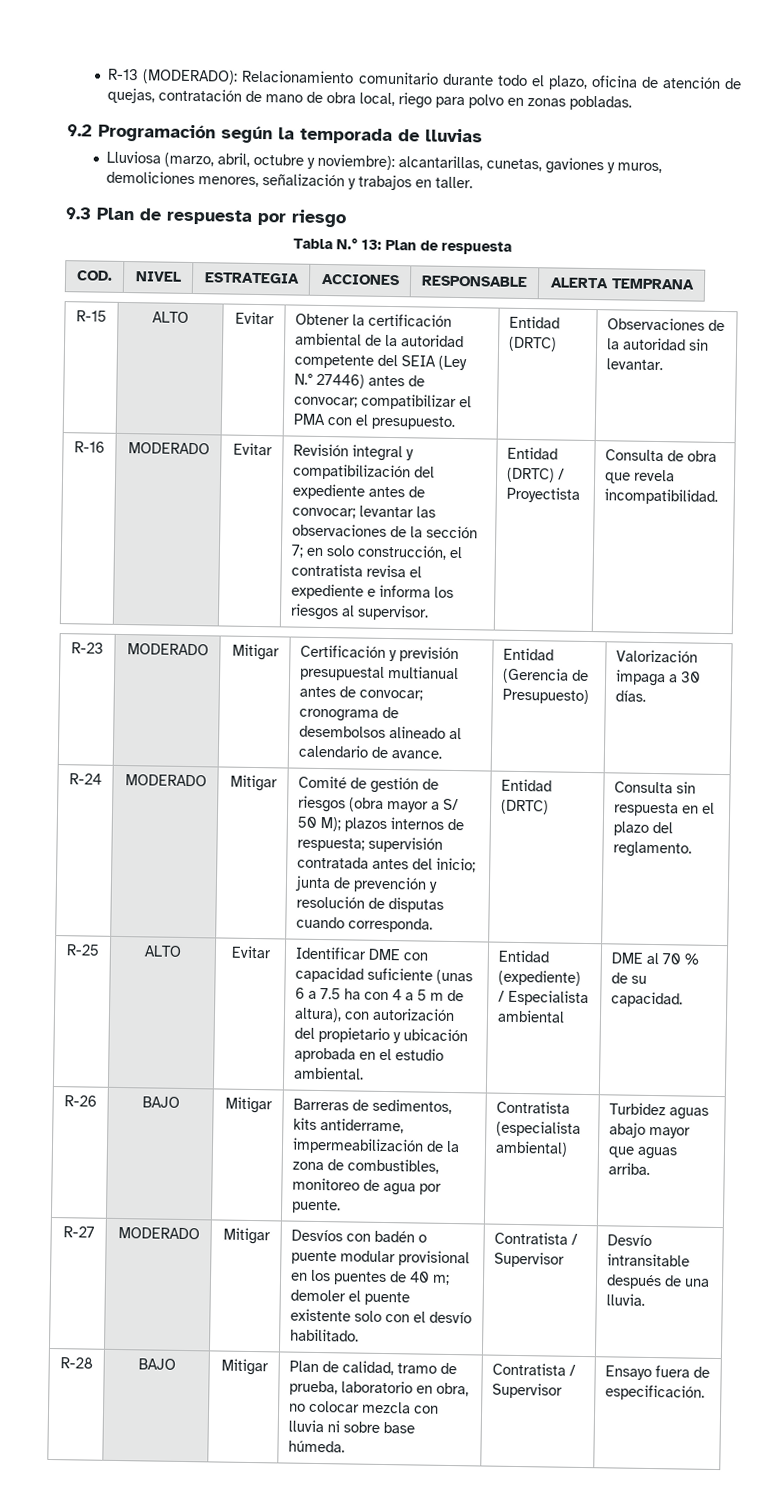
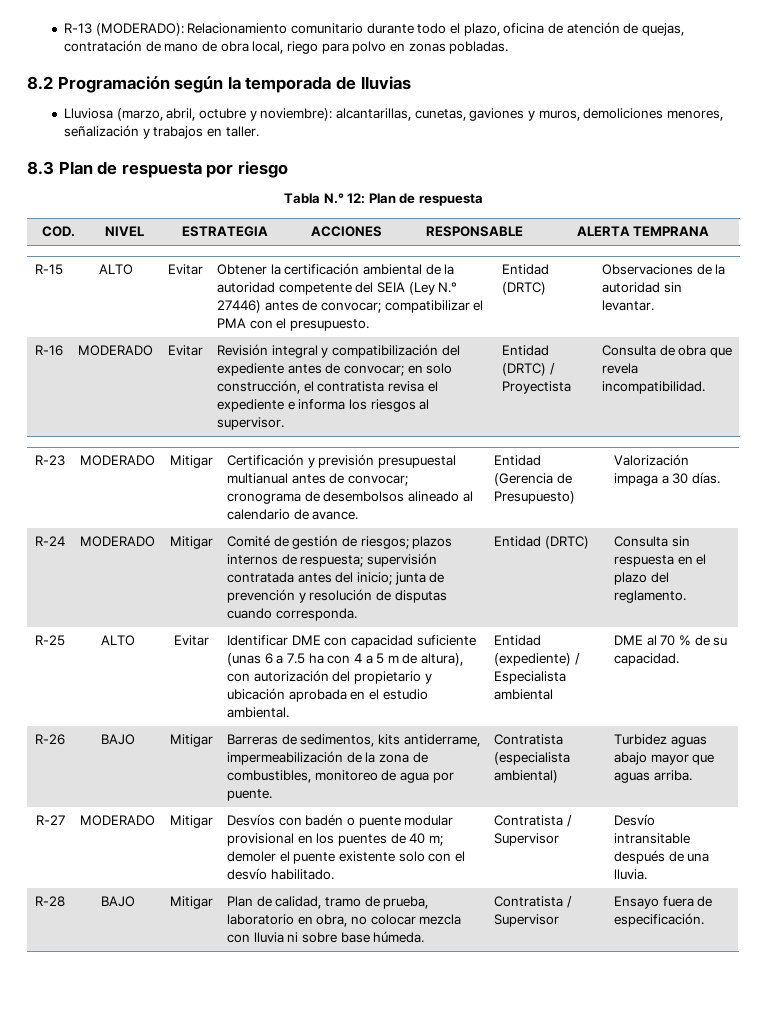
[67,124,93,137] 9.2 -> [27,76,53,90] 8.2
[65,207,92,220] 9.3 -> [27,161,54,175] 8.3
[360,239,382,250] 13: -> [347,193,366,204] 12:
[359,505,437,518] [292,523,479,539] [291,544,305,558] levantar las observaciones de la sección 7; -> (404, 370) none
[298,795,460,813] [297,816,342,832] riesgos (obra mayor a S/ 50 M); -> [360,536,409,549] riesgos;

